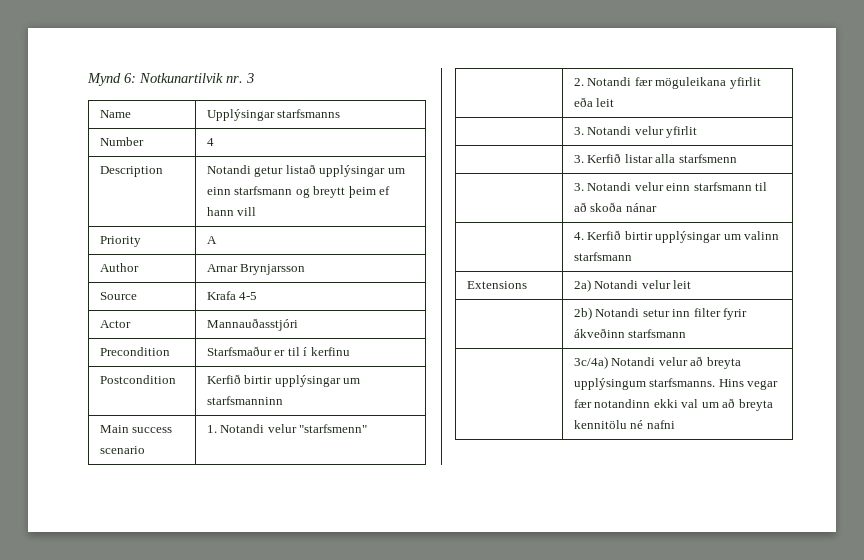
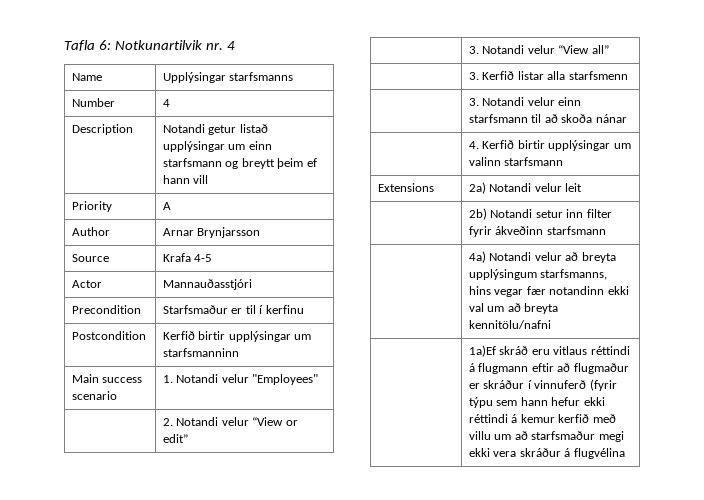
[87,73,121,86] Mynd -> [64,40,95,51] Tafla
[246,73,254,83] 3 -> [226,41,235,50] 4
[299,424,368,433] "starfsmenn" -> [252,374,319,385] "Employees"
[634,77,761,89] [573,97,615,107] [573,126,698,138] fær möguleikana yfirlit eða leit // | 3. Notandi velur yfirlit -> [221,417,298,426] [162,434,188,443] [468,45,609,54] velur “View or edit” // | 3. Notandi velur “View all”
[573,356,608,369] 3c/4a) -> [468,251,486,263] 4a)
[649,378,744,387] starfsmanns. Hins -> [540,269,608,280] [468,286,491,295] starfsmanns, hins
[573,420,675,429] kennitölu né nafni -> [468,320,551,329] [468,345,630,357] [468,363,629,374] [468,379,617,391] [468,397,605,408] [468,414,616,423] [468,431,624,442] [468,448,625,459] kennitölu/nafni // | 1a)Ef skráð eru vitlaus réttindi á flugmann eftir að flugmaður er skráður í vinnuferð (fyrir týpu sem hann hefur ekki réttindi á kemur kerfið með villu um að starfsmaður megi ekki vera skráður á flugvélina

